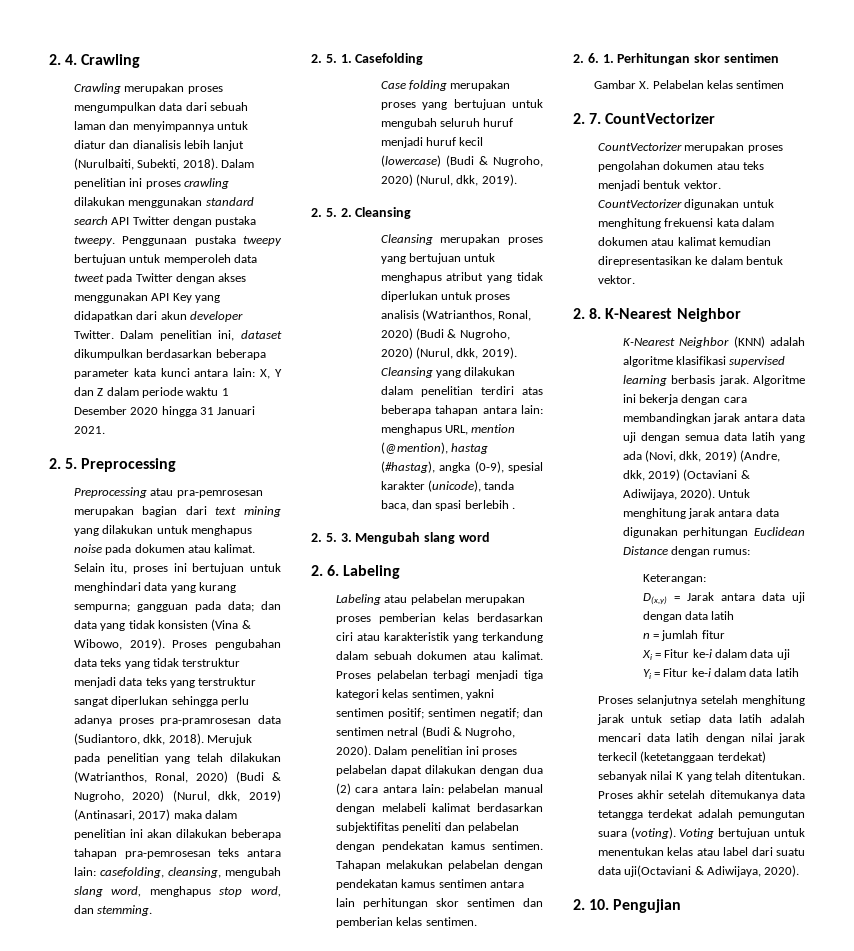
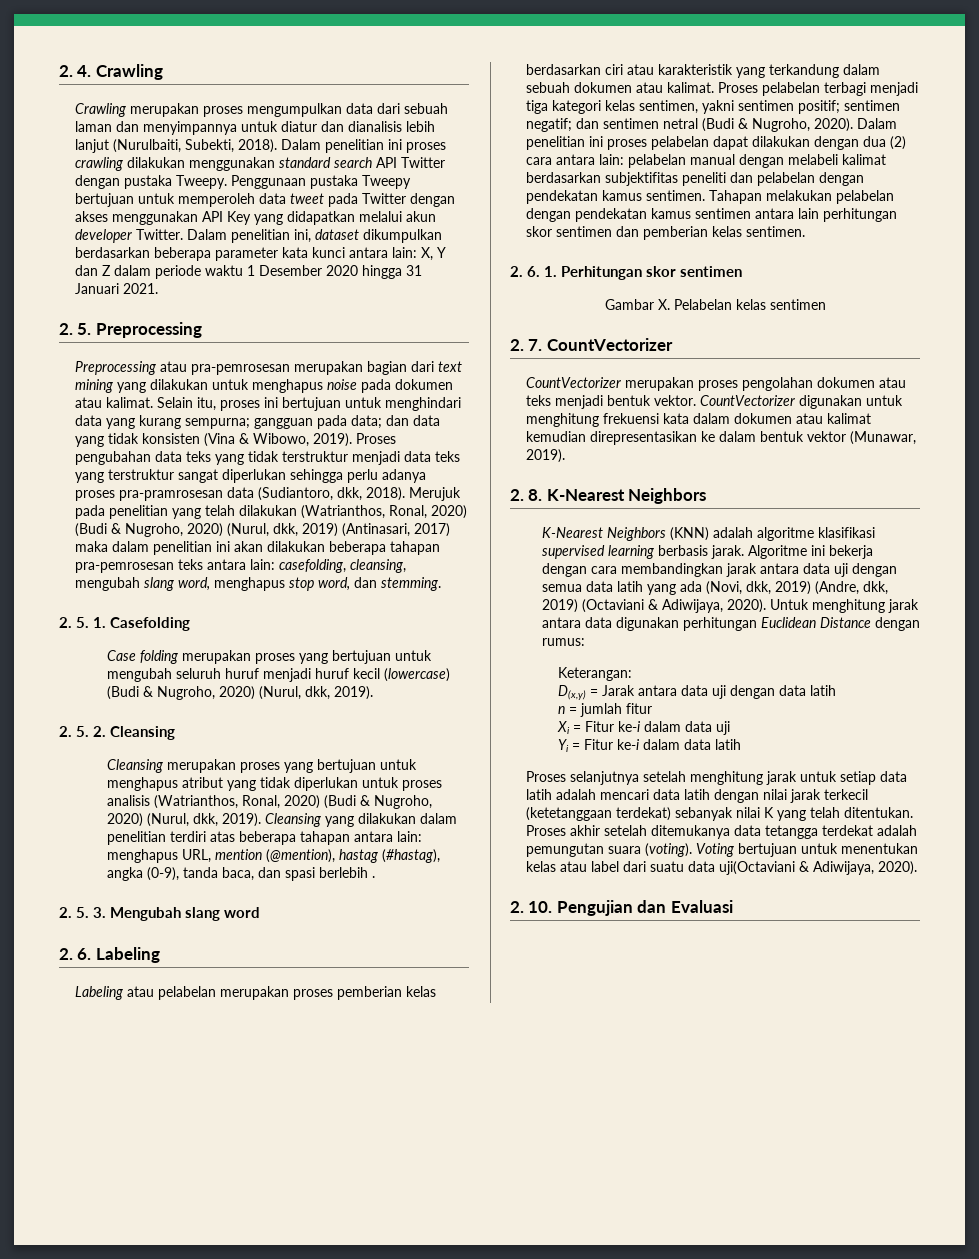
[73,236,115,246] tweepy. -> [175,175,227,189] Tweepy.
[243,236,282,246] tweepy -> [361,175,411,189] Tweepy
[136,311,158,320] dari -> [358,211,402,222] melalui
[508,462,543,473] [380,480,481,492] spesial karakter (unicode), -> (179, 874) none
[597,275,635,284] vektor. -> [806,431,916,445] [525,449,565,463] vektor (Munawar, 2019).
[676,308,741,322] [622,337,730,348] Neighbor // K-Nearest Neighbor -> [628,488,707,504] [541,527,666,541] Neighbors // K-Nearest Neighbors
(682, 906) none -> [637,900,733,913] dan Evaluasi

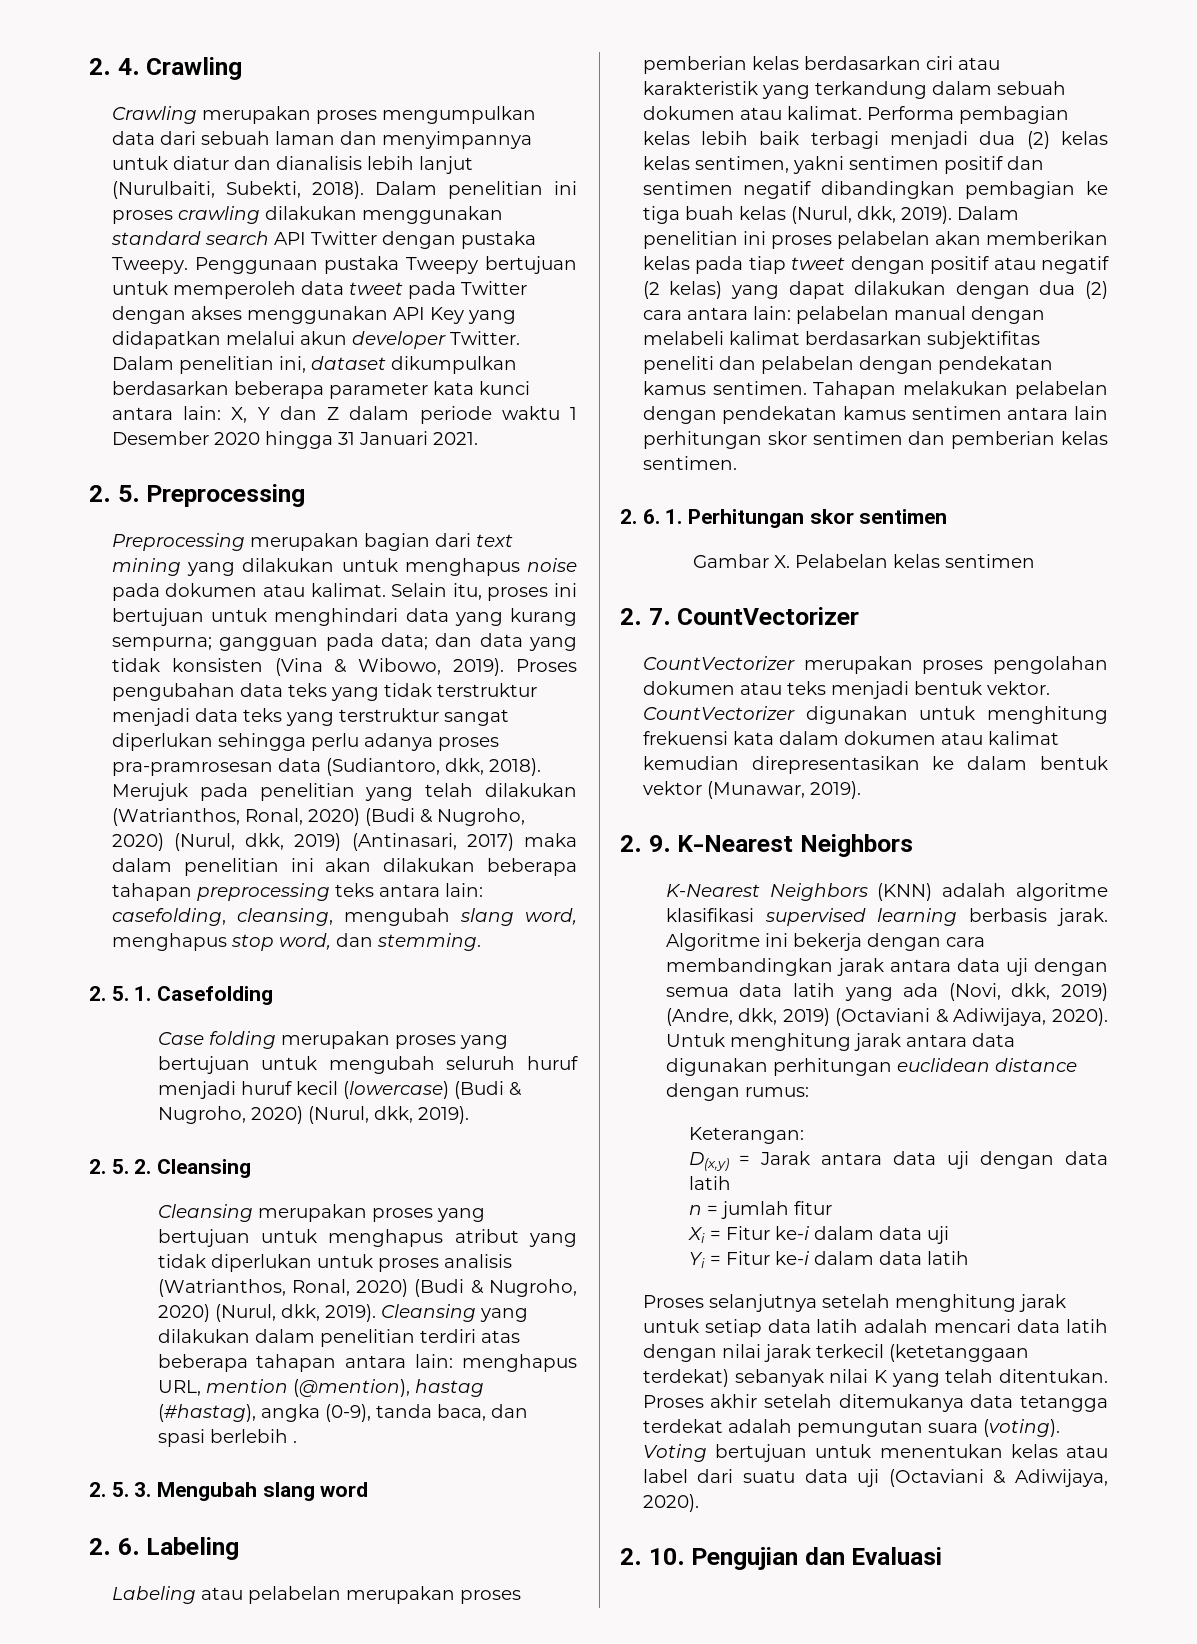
[159,361,290,375] atau pra-pemrosesan -> (245, 542) none
[74,562,174,573] pra-pemrosesan -> [196,883,330,901] preprocessing
[717,82,918,96] [525,100,900,114] [525,118,853,132] Proses pelabelan terbagi menjadi tiga kategori kelas sentimen, yakni sentimen positif; sentimen negatif; dan sentimen netral (Budi & Nugroho, 2020). -> [866,106,1069,124] [642,131,1108,149] [642,156,1044,174] [642,181,1108,199] [642,206,952,224] Performa pembagian kelas lebih baik terbagi menjadi dua (2) kelas kelas sentimen, yakni sentimen positif dan sentimen negatif dibandingkan pembagian ke tiga buah kelas (Nurul, dkk, 2019).
(709, 143) none -> [934,231,1108,245] [642,256,1109,274] [642,281,780,299] akan memberikan kelas pada tiap tweet dengan positif atau negatif (2 kelas) yang
[528,489,543,501] 8. -> [648,835,671,852] 9.
[760,617,871,628] Euclidean Distance -> [896,1058,1077,1072] euclidean distance
[718,861,795,875] uji(Octaviani -> [857,1469,984,1487] uji (Octaviani

